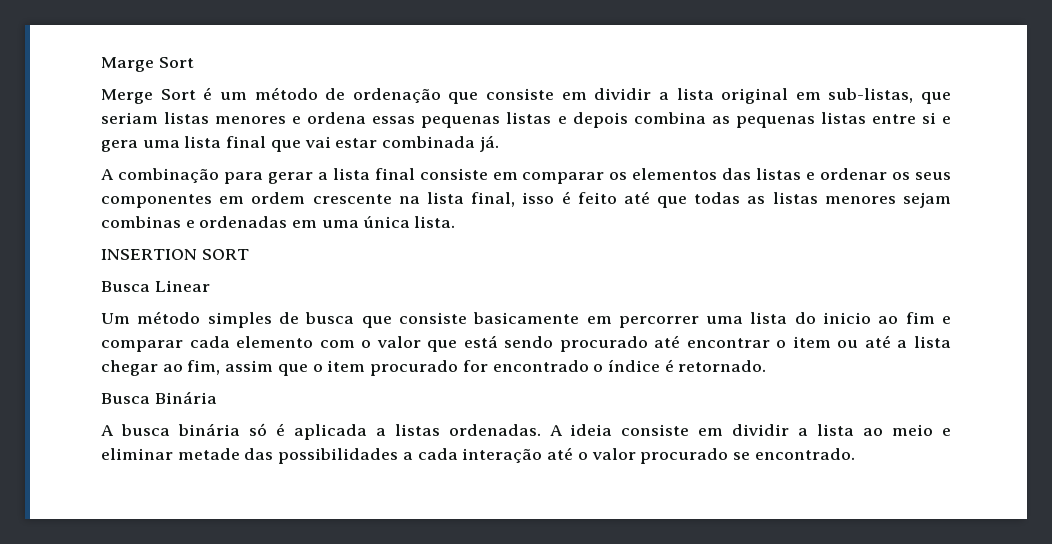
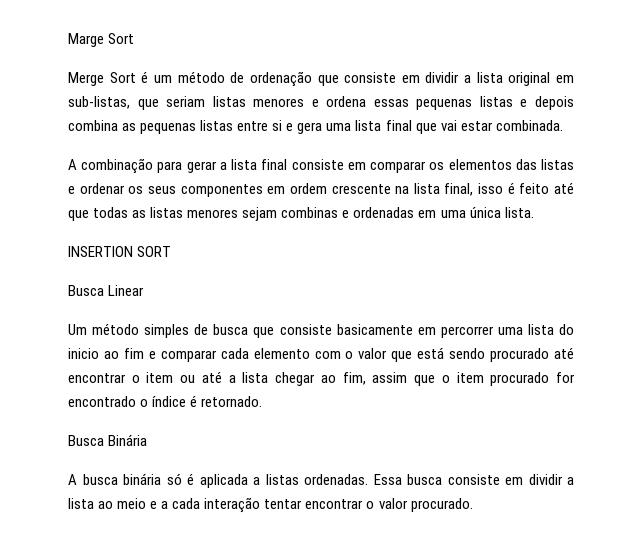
[382,135,499,152] combinada já. -> [495,120,563,131] combinada.
[549,424,613,436] A ideia -> [373,474,442,485] Essa busca
[101,447,855,464] eliminar metade das possibilidades a cada interação até o valor procurado se encontrado. -> [161,497,473,513] a cada interação tentar encontrar o valor procurado.

